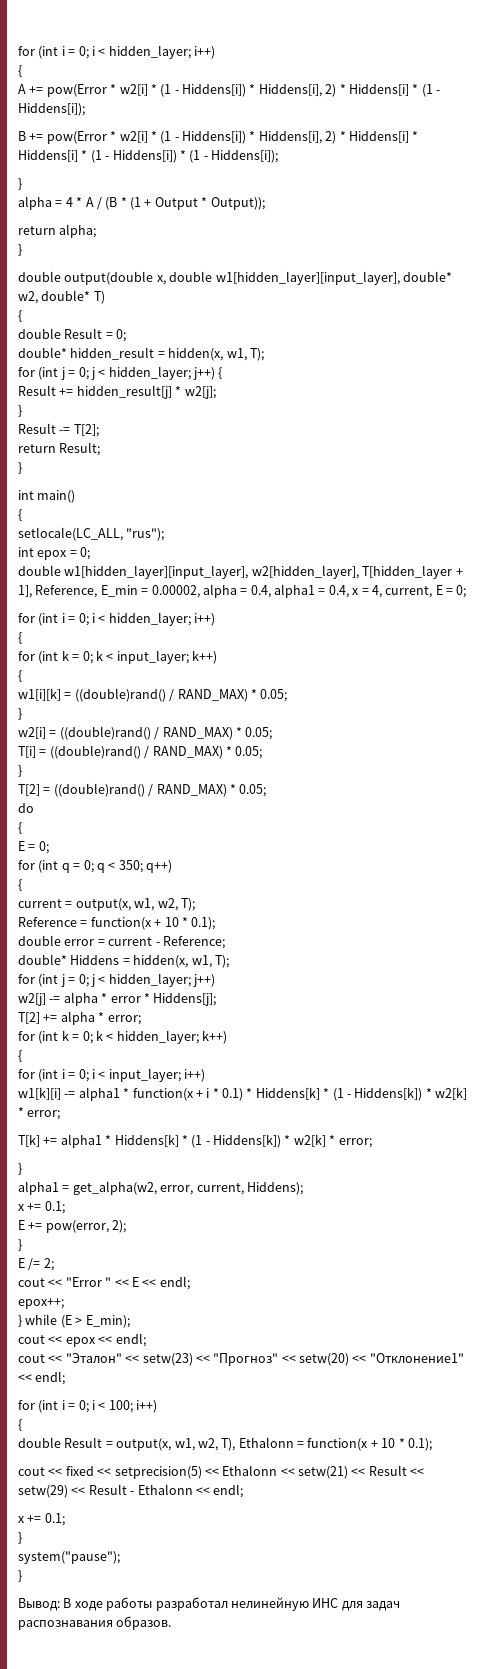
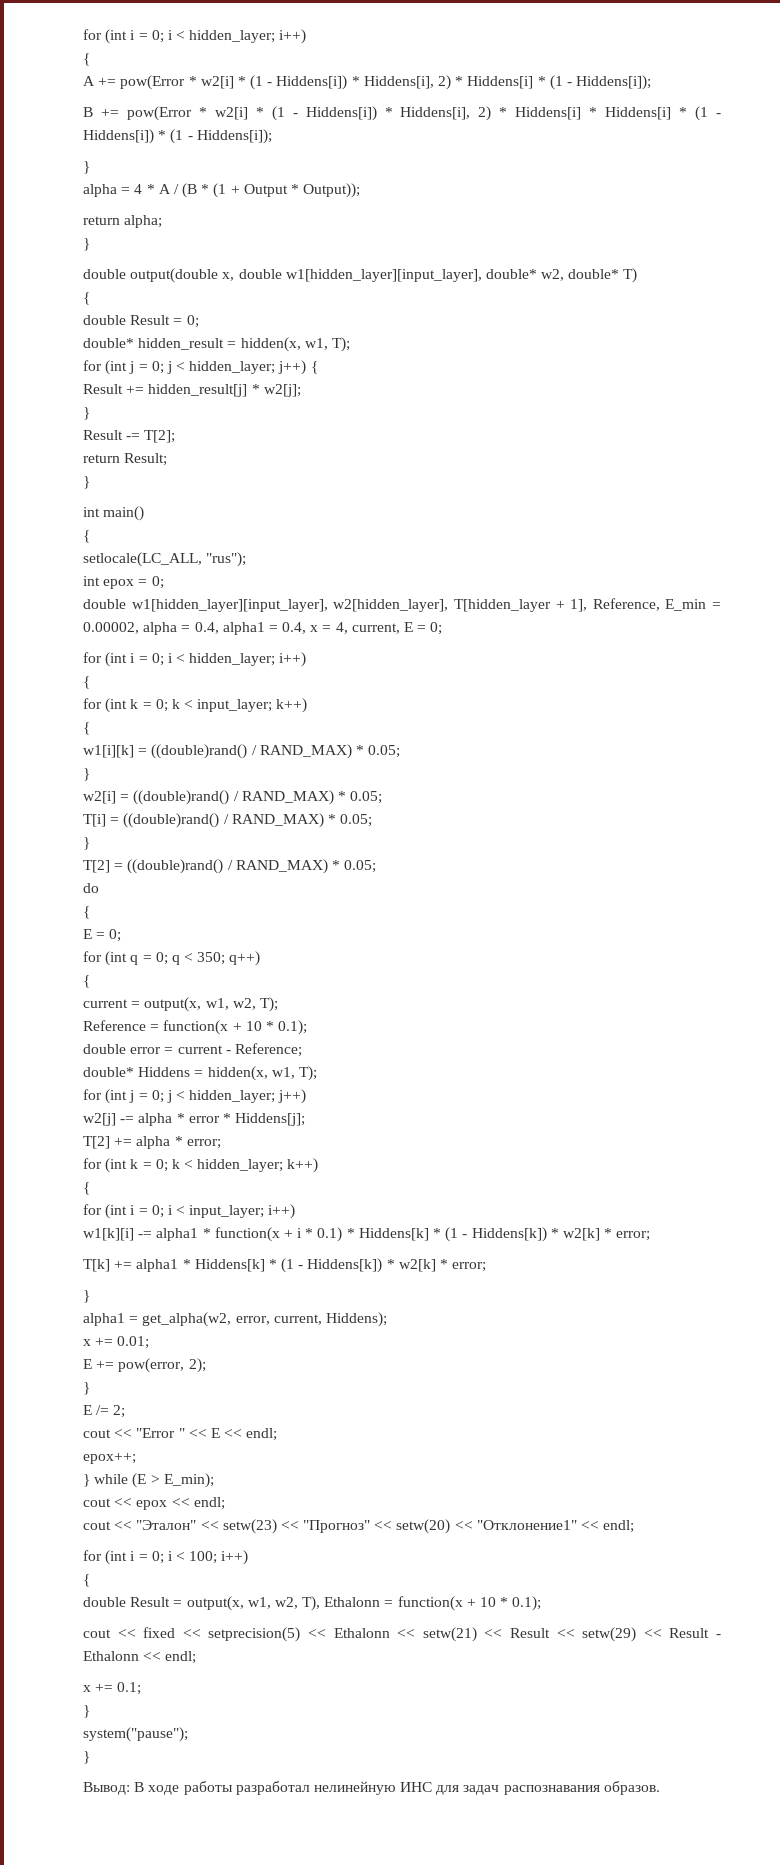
[44,1201,65,1214] 0.1; -> [117,1336,150,1349] 0.01;

